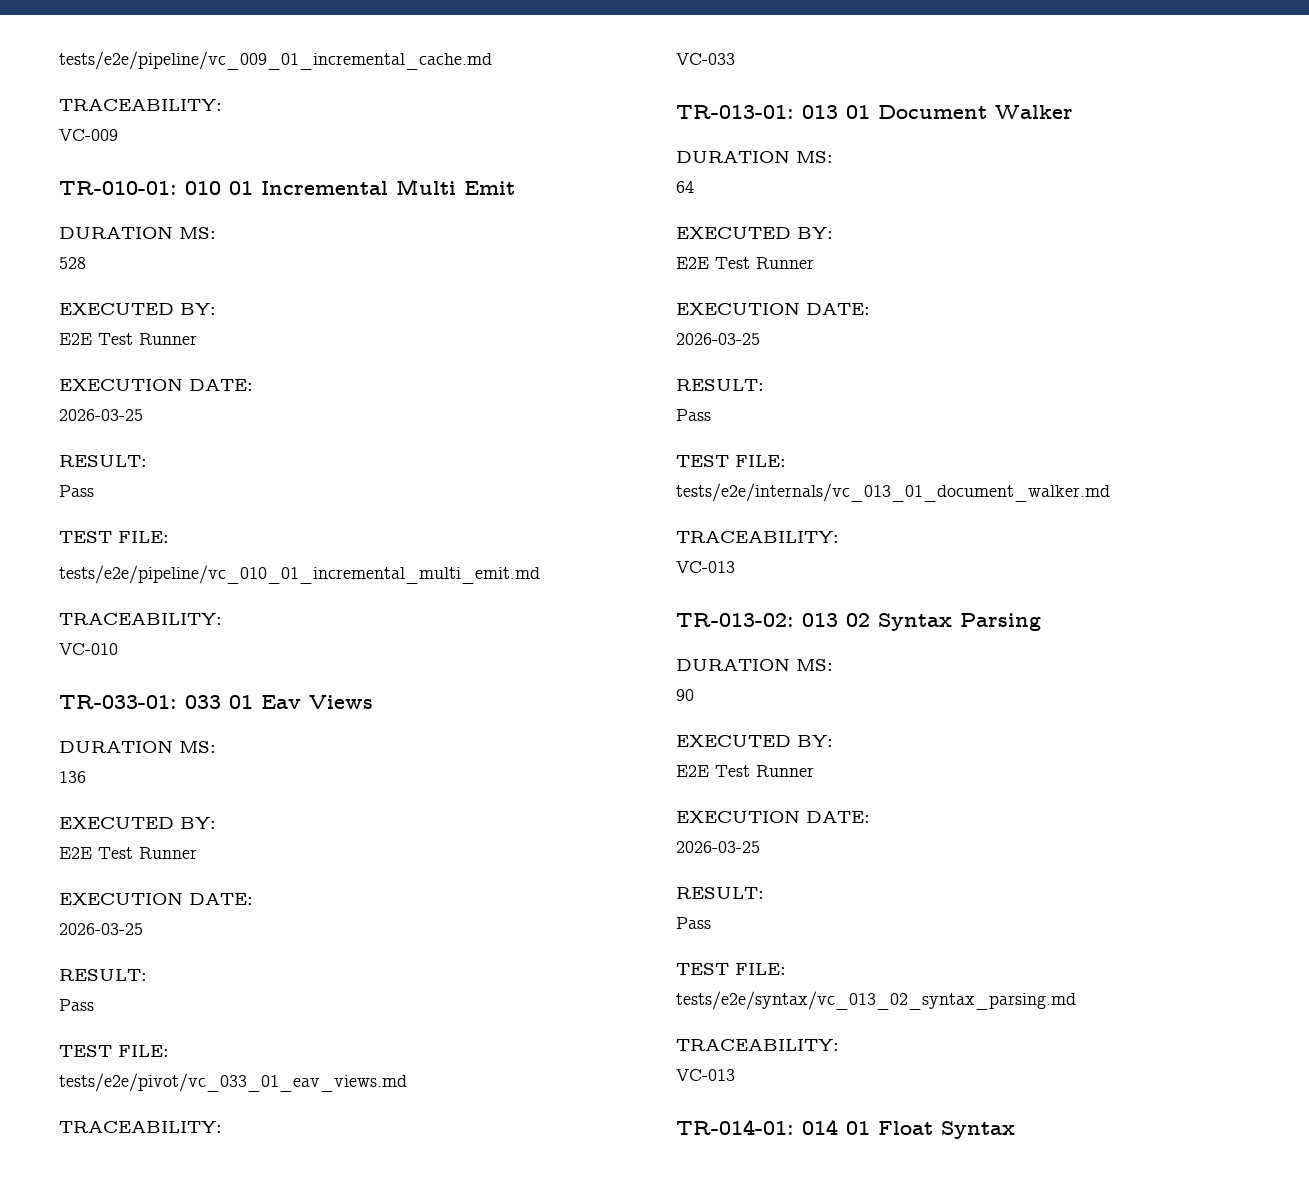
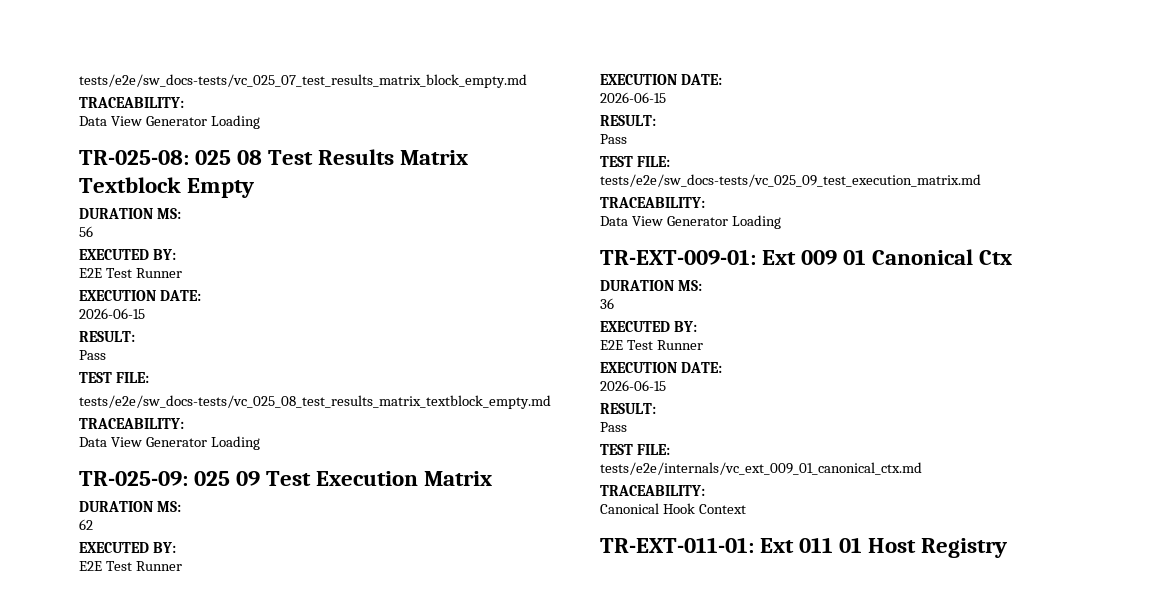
[59,51,492,70] [59,99,222,111] [59,129,118,141] [59,179,515,195] [59,226,216,239] [59,257,86,269] [59,303,216,315] [59,333,197,345] [59,378,253,391] [59,409,143,421] [59,455,147,467] [59,485,94,497] [59,531,169,543] [59,565,540,584] [59,613,222,625] [59,643,118,655] [59,695,373,709] [59,740,216,753] [59,771,86,783] [59,817,216,829] [59,847,197,859] [59,892,253,905] [59,923,143,935] [59,969,147,981] [59,999,94,1011] [59,1045,169,1057] [59,1073,407,1092] [59,1121,222,1133] [676,53,735,65] [676,105,1073,119] [676,150,833,163] [676,181,694,193] [676,227,833,239] [676,257,814,269] [676,302,870,315] [676,333,760,345] [676,379,764,391] [676,409,711,421] [676,455,786,467] [676,483,1110,502] [676,531,839,543] [676,561,735,573] [676,613,1041,631] [676,658,833,671] [676,689,694,701] [676,735,833,747] [676,765,814,777] [676,810,870,823] [676,841,760,853] [676,887,764,899] [676,917,711,929] [676,963,786,975] [676,991,1076,1010] [676,1039,839,1051] [676,1069,735,1081] [676,1119,1015,1139] tests/e2e/pipeline/vc_009_01_incremental_cache.md // TRACEABILITY: // VC-009 // TR-010-01: 010 01 Incremental Multi Emit // DURATION MS: // 528 // EXECUTED BY: // E2E Test Runner // EXECUTION DATE: // 2026-03-25 // RESULT: // Pass // TEST FILE: // tests/e2e/pipeline/vc_010_01_incremental_multi_emit.md // TRACEABILITY: // VC-010 // TR-033-01: 033 01 Eav Views // DURATION MS: // 136 // EXECUTED BY: // E2E Test Runner // EXECUTION DATE: // 2026-03-25 // RESULT: // Pass // TEST FILE: // tests/e2e/pivot/vc_033_01_eav_views.md // TRACEABILITY: // VC-033 // TR-013-01: 013 01 Document Walker // DURATION MS: // 64 // EXECUTED BY: // E2E Test Runner // EXECUTION DATE: // 2026-03-25 // RESULT: // Pass // TEST FILE: // tests/e2e/internals/vc_013_01_document_walker.md // TRACEABILITY: // VC-013 // TR-013-02: 013 02 Syntax Parsing // DURATION MS: // 90 // EXECUTED BY: // E2E Test Runner // EXECUTION DATE: // 2026-03-25 // RESULT: // Pass // TEST FILE: // tests/e2e/syntax/vc_013_02_syntax_parsing.md // TRACEABILITY: // VC-013 // TR-014-01: 014 01 Float Syntax -> [79,74,527,88] [79,97,184,108] [79,115,260,129] [79,149,469,165] [79,177,255,198] [79,208,181,219] [79,226,93,237] [79,249,176,260] [79,268,182,278] [79,290,201,301] [79,308,145,319] [79,331,135,342] [79,350,106,360] [79,372,149,383] [79,395,551,409] [79,418,184,429] [79,436,260,450] [79,471,493,486] [79,501,181,512] [79,519,93,530] [79,542,176,553] [79,561,182,571] [600,74,722,85] [600,92,666,103] [600,115,656,126] [600,134,627,144] [600,156,670,167] [600,174,981,187] [600,197,705,208] [600,215,781,229] [600,249,1013,265] [600,280,702,291] [600,298,614,309] [600,321,697,332] [600,340,703,350] [600,362,722,373] [600,380,666,391] [600,403,656,414] [600,422,627,432] [600,444,670,455] [600,462,922,475] [600,485,705,496] [600,503,746,514] [600,537,1008,558] tests/e2e/sw_docs-tests/vc_025_07_test_results_matrix_block_empty.md // TRACEABILITY: // Data View Generator Loading // TR-025-08: 025 08 Test Results Matrix Textblock Empty // DURATION MS: // 56 // EXECUTED BY: // E2E Test Runner // EXECUTION DATE: // 2026-06-15 // RESULT: // Pass // TEST FILE: // tests/e2e/sw_docs-tests/vc_025_08_test_results_matrix_textblock_empty.md // TRACEABILITY: // Data View Generator Loading // TR-025-09: 025 09 Test Execution Matrix // DURATION MS: // 62 // EXECUTED BY: // E2E Test Runner // EXECUTION DATE: // 2026-06-15 // RESULT: // Pass // TEST FILE: // tests/e2e/sw_docs-tests/vc_025_09_test_execution_matrix.md // TRACEABILITY: // Data View Generator Loading // TR-EXT-009-01: Ext 009 01 Canonical Ctx // DURATION MS: // 36 // EXECUTED BY: // E2E Test Runner // EXECUTION DATE: // 2026-06-15 // RESULT: // Pass // TEST FILE: // tests/e2e/internals/vc_ext_009_01_canonical_ctx.md // TRACEABILITY: // Canonical Hook Context // TR-EXT-011-01: Ext 011 01 Host Registry

